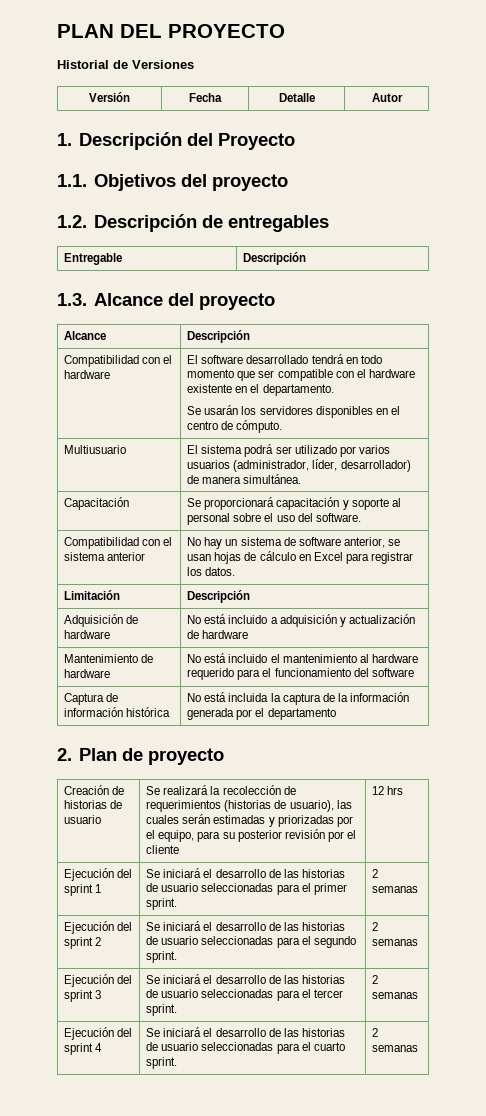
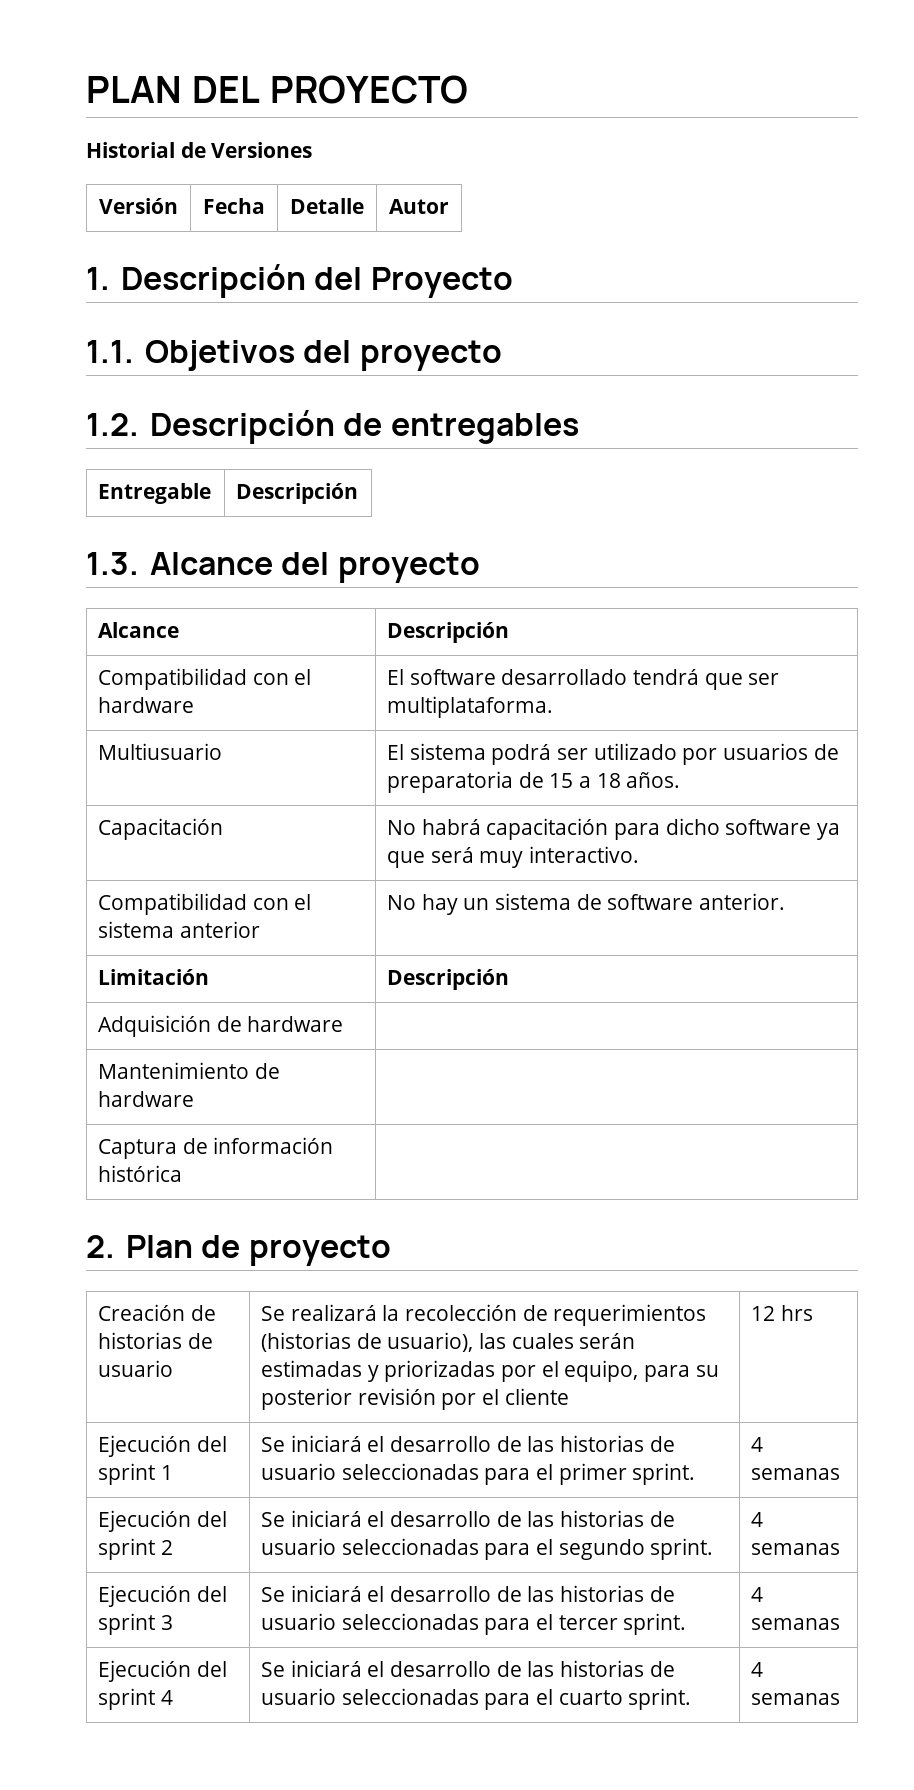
[345,355,382,364] [187,369,415,381] [187,384,334,396] [187,405,400,418] [187,420,283,433] en todo momento que ser compatible con el hardware existente en el departamento. // Se usarán los servidores disponibles en el centro de cómputo. -> [704,673,780,690] [387,696,554,718] que ser multiplataforma.
[358,445,390,454] [187,459,411,472] [187,474,302,484] [64,497,130,510] [187,497,401,510] [187,513,361,525] varios usuarios (administrador, líder, desarrollador) de manera simultánea. // Capacitación | Se proporcionará capacitación y soporte al personal sobre el uso del software. -> [723,743,839,760] [387,771,681,793] [98,818,224,840] [387,818,841,840] [387,846,640,868] usuarios de preparatoria de 15 a 18 años. // Capacitación | No habrá capacitación para dicho software ya que será muy interactivo.
[343,537,400,548] [187,551,413,564] [187,567,236,576] anterior, se usan hojas de cálculo en Excel para registrar los datos. -> [699,893,786,910] anterior.
[187,614,415,627] [187,630,249,639] [64,654,154,663] [64,669,111,678] [187,653,418,663] [187,668,414,680] [64,693,119,705] [64,707,171,717] [187,692,409,705] [187,708,336,720] No está incluido a adquisición y actualización de hardware // Mantenimiento de hardware | No está incluido el mantenimiento al hardware requerido para el funcionamiento del software // Captura de información histórica | No está incluida la captura de la información generada por el departamento -> [98,1062,280,1079] [98,1091,195,1107] [98,1137,334,1159] [98,1165,183,1182] // Mantenimiento de hardware | // Captura de información histórica |
[372,869,379,878] 2 -> [751,1437,764,1452] 4
[372,922,379,931] 2 -> [751,1512,764,1527] 4
[372,975,379,984] 2 -> [751,1587,764,1602] 4
[372,1028,379,1037] 2 -> [751,1662,764,1677] 4

